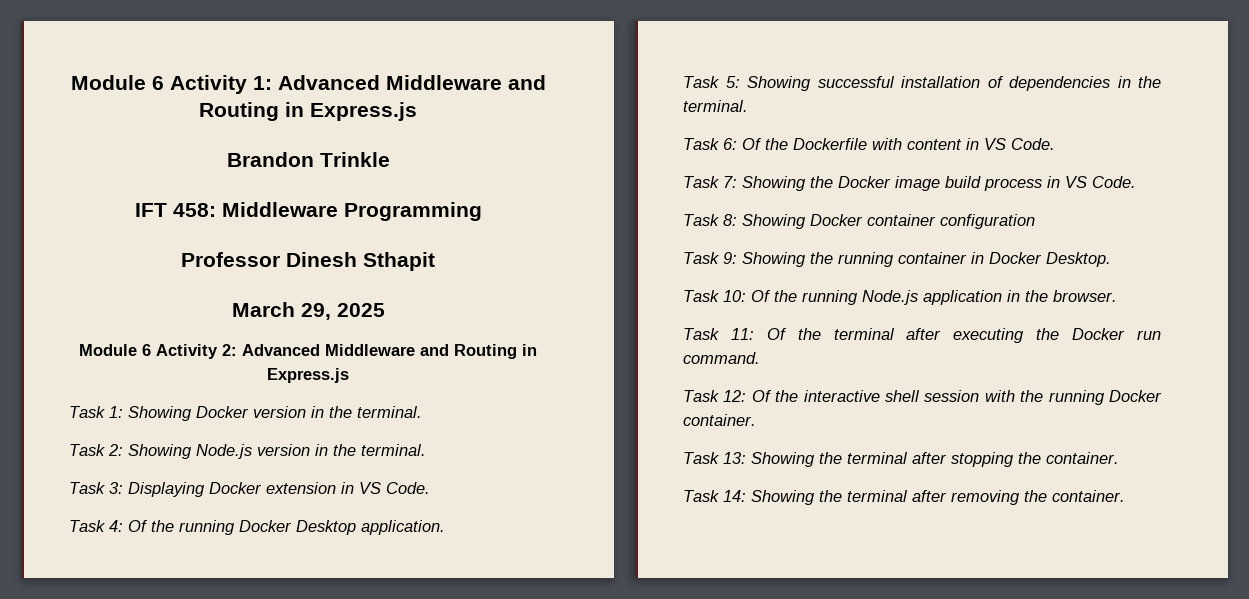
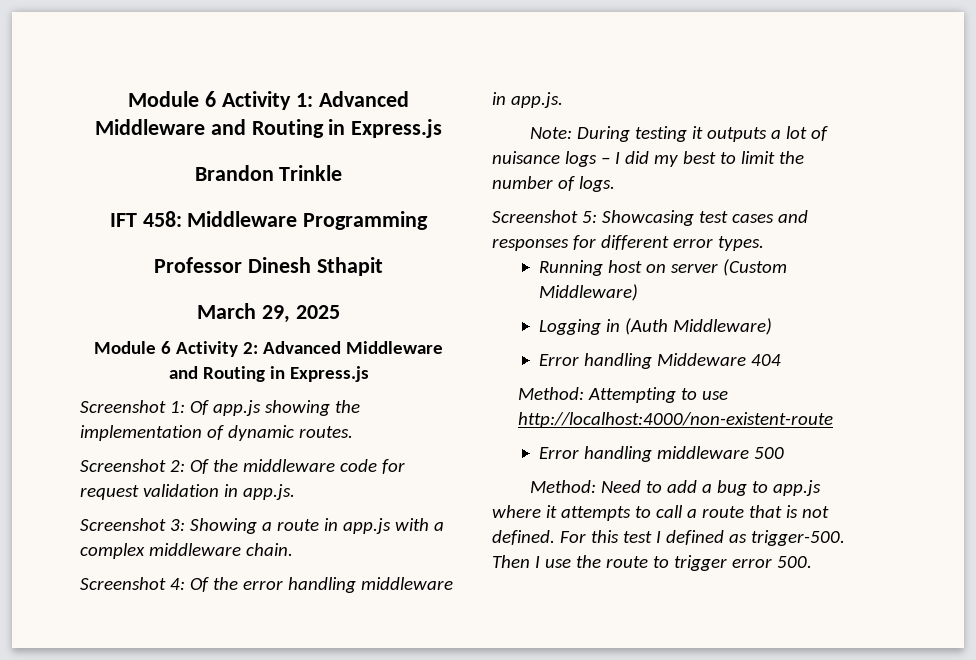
[69,406,422,421] [69,444,426,459] [69,482,430,497] [69,520,445,535] [683,76,1161,91] [683,100,748,112] [683,138,1055,150] [683,176,1136,191] [683,214,1035,229] [683,252,1111,267] [683,290,1117,305] [683,328,1161,343] [683,352,760,364] [683,390,1162,405] [683,414,756,426] [683,452,1119,467] [683,490,1125,505] Task 1: Showing Docker version in the terminal. // Task 2: Showing Node.js version in the terminal. // Task 3: Displaying Docker extension in VS Code. // Task 4: Of the running Docker Desktop application. // Task 5: Showing successful installation of dependencies in the terminal. // Task 6: Of the Dockerfile with content in VS Code. // Task 7: Showing the Docker image build process in VS Code. // Task 8: Showing Docker container configuration // Task 9: Showing the running container in Docker Desktop. // Task 10: Of the running Node.js application in the browser. // Task 11: Of the terminal after executing the Docker run command. // Task 12: Of the interactive shell session with the running Docker container. // Task 13: Showing the terminal after stopping the container. // Task 14: Showing the terminal after removing the container. -> [80,400,360,416] [80,425,353,441] [80,459,405,474] [80,484,295,500] [80,518,444,534] [80,543,293,559] [80,577,453,593] [492,92,563,108] [529,126,828,142] [492,151,804,167] [492,176,615,192] [492,210,808,226] [492,235,764,251] [538,259,787,276] [538,284,638,301] [538,318,772,335] [538,353,781,369] [518,387,729,403] [518,412,834,428] [538,446,784,462] [529,480,821,496] [492,505,829,521] [492,530,845,546] [492,555,812,571] Screenshot 1: Of app.js showing the implementation of dynamic routes. // Screenshot 2: Of the middleware code for request validation in app.js. // Screenshot 3: Showing a route in app.js with a complex middleware chain. // Screenshot 4: Of the error handling middleware in app.js. // Note: During testing it outputs a lot of nuisance logs – I did my best to limit the number of logs. // Screenshot 5: Showcasing test cases and responses for different error types. // Running host on server (Custom Middleware) // Logging in (Auth Middleware) // Error handling Middeware 404 // Method: Attempting to use http://localhost:4000/non-existent-route // Error handling middleware 500 // Method: Need to add a bug to app.js where it attempts to call a route that is not defined. For this test I defined as trigger-500. Then I use the route to trigger error 500.

